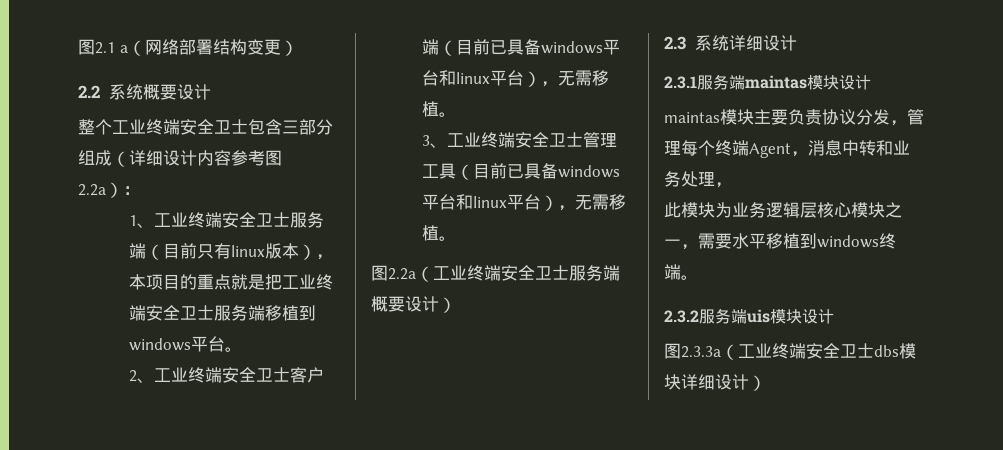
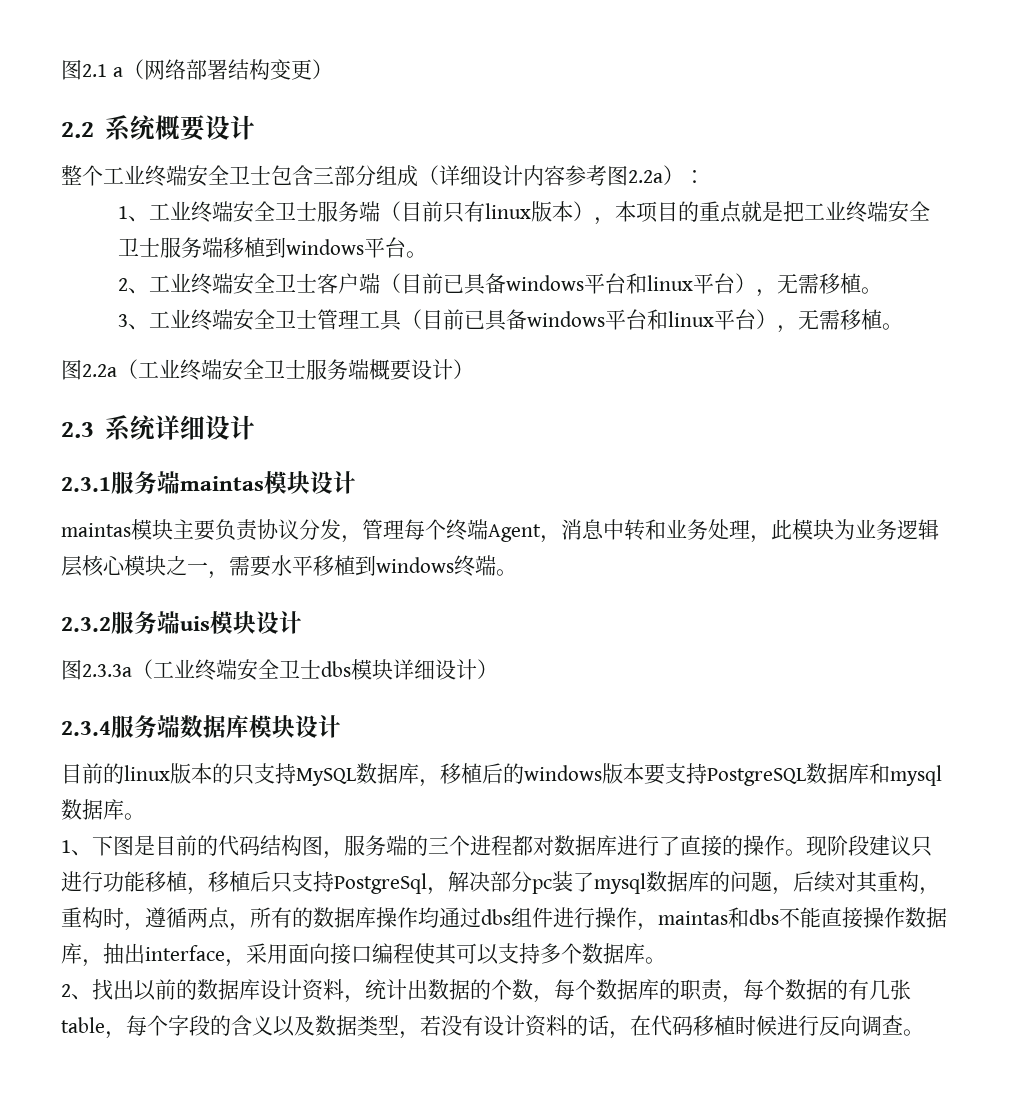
(732, 185) // -> (771, 539) none
(766, 383) none -> [61,715,341,738] [61,763,942,787] [61,799,145,820] [61,835,932,859] [61,871,940,895] [61,907,947,931] [61,943,666,967] [61,979,911,1003] [61,1015,924,1039] // 2.3.4服务端数据库模块设计 // 目前的linux版本的只支持MySQL数据库，移植后的windows版本要支持PostgreSQL数据库和mysql数据库。 // 1、下图是目前的代码结构图，服务端的三个进程都对数据库进行了直接的操作。现阶段建议只进行功能移植，移植后只支持PostgreSql，解决部分pc装了mysql数据库的问题，后续对其重构，重构时，遵循两点，所有的数据库操作均通过dbs组件进行操作，maintas和dbs不能直接操作数据库，抽出interface，采用面向接口编程使其可以支持多个数据库。 // 2、找出以前的数据库设计资料，统计出数据的个数，每个数据库的职责，每个数据的有几张table，每个字段的含义以及数据类型，若没有设计资料的话，在代码移植时候进行反向调查。

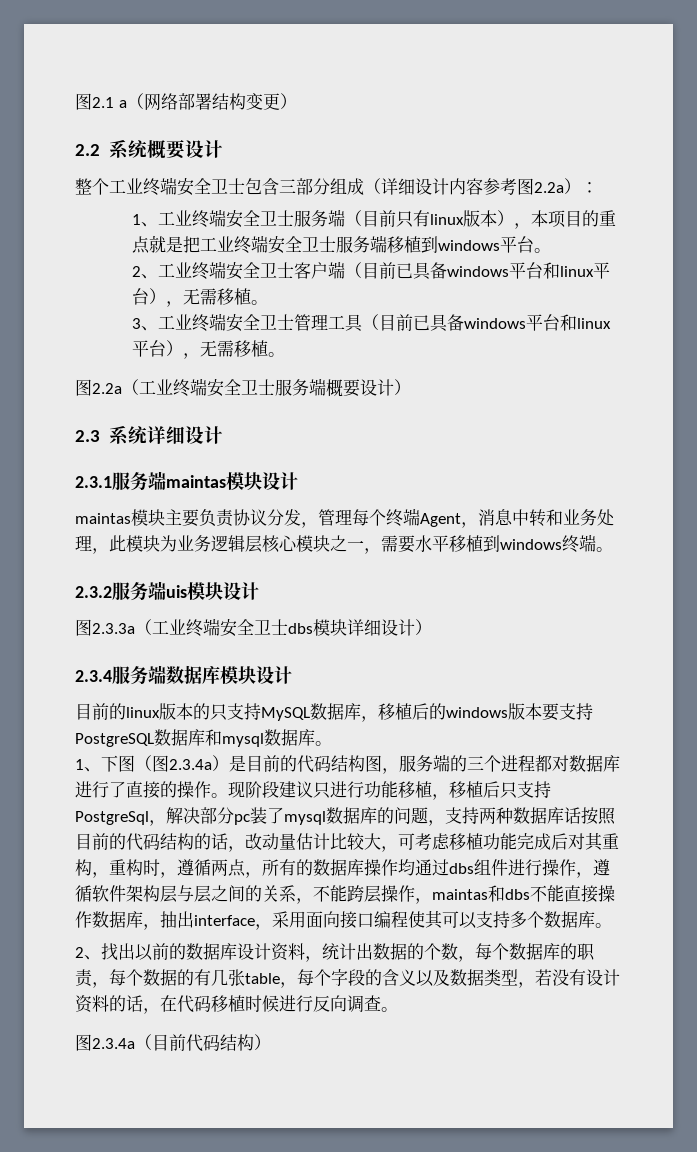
(134, 845) none -> [135,755,229,772] （图2.3.4a）
[793,871,835,893] 后续 -> [445,807,616,825] [75,833,568,852] 支持两种数据库话按照目前的代码结构的话，改动量估计比较大，可考虑移植功能完成后
(658, 927) none -> [593,859,610,876] [75,885,432,904] 遵循软件架构层与层之间的关系，不能跨层操作，
(924, 1032) none -> [75,1034,271,1052] // 图2.3.4a（目前代码结构）

